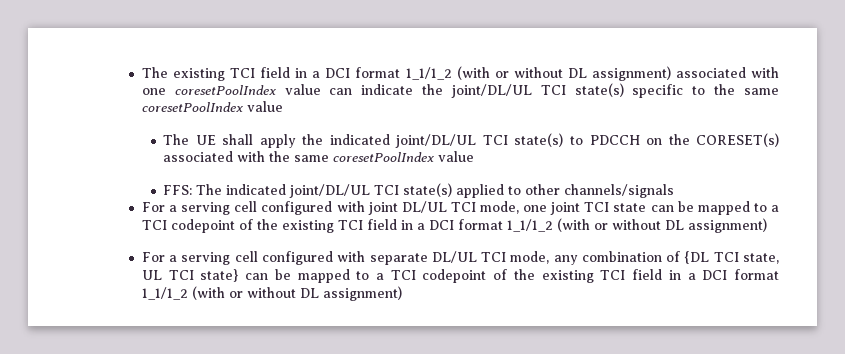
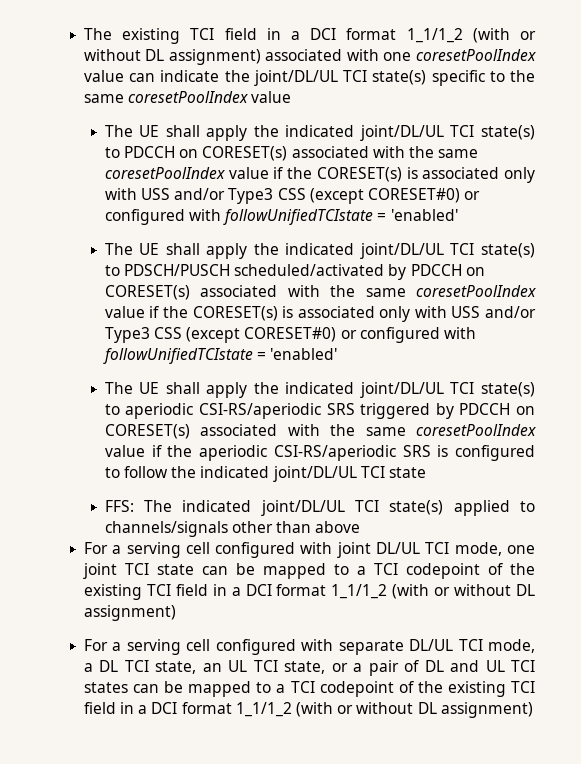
[668,133,780,147] [163,151,475,162] the CORESET(s) associated with the same coresetPoolIndex value -> [202,146,479,161] [104,167,536,183] [104,188,481,204] [104,209,458,225] [104,243,535,259] [104,264,485,280] [104,285,536,300] [104,306,536,322] [104,327,476,343] [102,348,338,364] [104,382,535,398] [104,403,535,419] [104,424,536,439] [104,445,535,461] [104,466,426,482] CORESET(s) associated with the same coresetPoolIndex value if the CORESET(s) is associated only with USS and/or Type3 CSS (except CORESET#0) or configured with followUnifiedTCIstate = 'enabled' // The UE shall apply the indicated joint/DL/UL TCI state(s) to PDSCH/PUSCH scheduled/activated by PDCCH on CORESET(s) associated with the same coresetPoolIndex value if the CORESET(s) is associated only with USS and/or Type3 CSS (except CORESET#0) or configured with followUnifiedTCIstate = 'enabled' // The UE shall apply the indicated joint/DL/UL TCI state(s) to aperiodic CSI-RS/aperiodic SRS triggered by PDCCH on CORESET(s) associated with the same coresetPoolIndex value if the aperiodic CSI-RS/aperiodic SRS is configured to follow the indicated joint/DL/UL TCI state
[525,184,675,198] other channels/signals -> [104,521,361,537] channels/signals other than above
[553,251,780,265] [141,269,239,282] any combination of {DL TCI state, UL TCI state} -> [83,660,535,676] [83,682,128,693] a DL TCI state, an UL TCI state, or a pair of DL and UL TCI states

